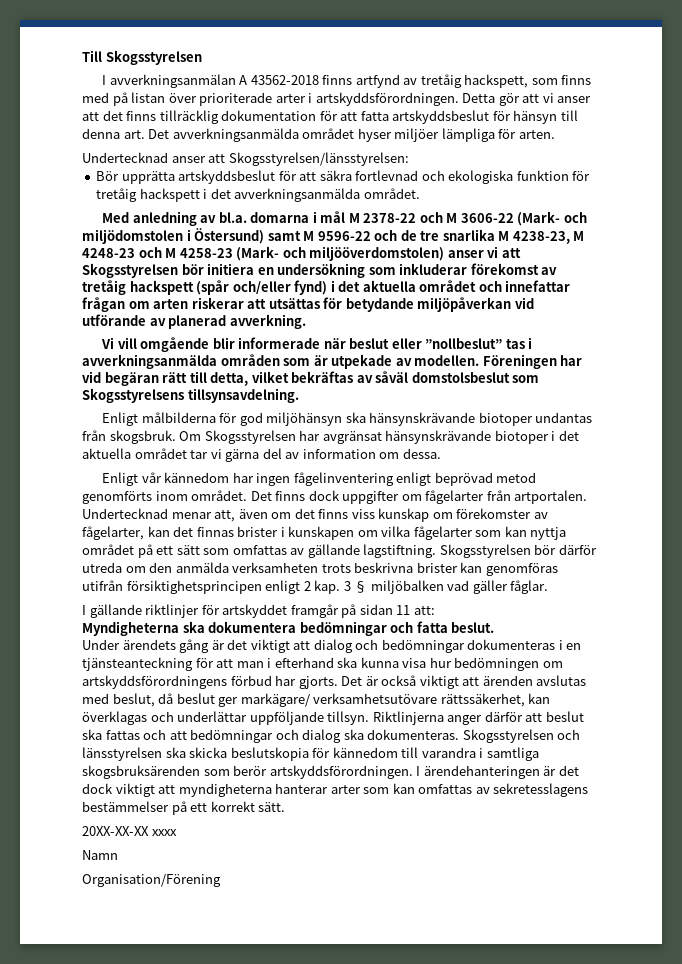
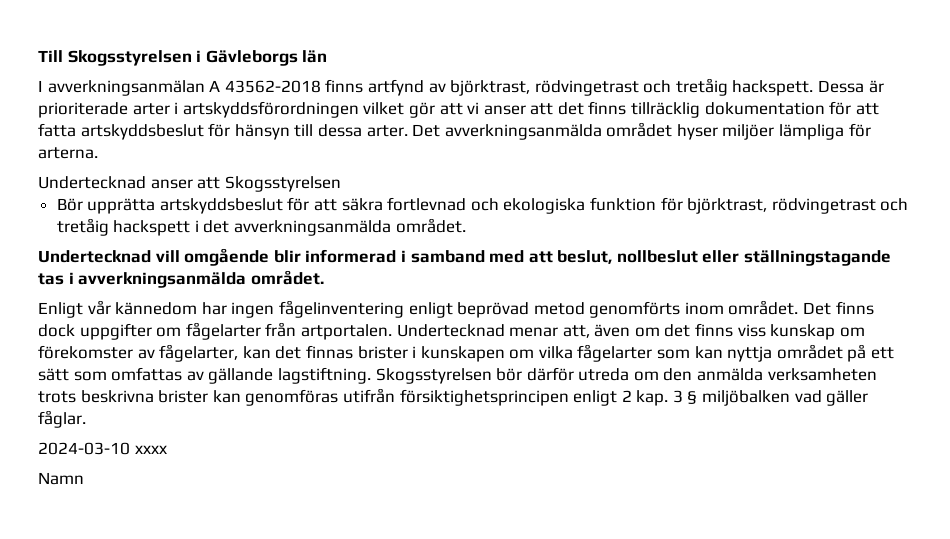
(202, 57) none -> [196,50,328,66] i Gävleborgs län
[420,74,592,88] [82,92,197,106] tretåig hackspett, som finns med på listan över -> [450,78,884,96] björktrast, rödvingetrast och tretåig hackspett. Dessa är
[315,92,496,106] artskyddsförordningen. Detta -> [182,101,405,118] artskyddsförordningen vilket
[82,128,145,139] denna art. -> [317,124,408,137] dessa arter.
[518,130,555,139] arten. -> [38,147,98,159] arterna.
[228,152,409,166] Skogsstyrelsen/länsstyrelsen: -> [224,176,341,192] Skogsstyrelsen
(591, 176) none -> [687,198,909,214] björktrast, rödvingetrast och
[102,211,587,226] [82,228,585,244] [82,246,521,261] [82,263,558,278] [82,280,571,295] [82,297,534,312] [82,314,306,329] [101,337,533,352] [82,354,583,369] [82,371,540,386] [82,388,299,403] [102,412,593,426] [82,430,579,444] [82,448,441,462] Med anledning av bl.a. domarna i mål M 2378-22 och M 3606-22 (Mark- och miljödomstolen i Östersund) samt M 9596-22 och de tre snarlika M 4238-23, M 4248-23 och M 4258-23 (Mark- och miljööverdomstolen) anser vi att Skogsstyrelsen bör initiera en undersökning som inkluderar förekomst av tretåig hackspett (spår och/eller fynd) i det aktuella området och innefattar frågan om arten riskerar att utsättas för betydande miljöpåverkan vid utförande av planerad avverkning. // Vi vill omgående blir informerade när beslut eller ”nollbeslut” tas i avverkningsanmälda områden som är utpekade av modellen. Föreningen har vid begäran rätt till detta, vilket bekräftas av såväl domstolsbeslut som Skogsstyrelsens tillsynsavdelning. // Enligt målbilderna för god miljöhänsyn ska hänsynskrävande biotoper undantas från skogsbruk. Om Skogsstyrelsen har avgränsat hänsynskrävande biotoper i det aktuella området tar vi gärna del av information om dessa. -> [38,248,892,266] [38,270,324,288] Undertecknad vill omgående blir informerad i samband med att beslut, nollbeslut eller ställningstagande tas i avverkningsanmälda området.
[82,604,435,618] [82,621,495,636] [82,639,582,653] [82,657,563,671] [82,675,587,689] [82,693,551,707] [82,711,584,725] [82,729,581,743] [82,747,539,761] [82,765,579,779] [82,783,589,797] [82,801,286,815] [82,826,149,836] I gällande riktlinjer för artskyddet framgår på sidan 11 att: // Myndigheterna ska dokumentera bedömningar och fatta beslut. // Under ärendets gång är det viktigt att dialog och bedömningar dokumenteras i en tjänsteanteckning för att man i efterhand ska kunna visa hur bedömningen om artskyddsförordningens förbud har gjorts. Det är också viktigt att ärenden avslutas med beslut, då beslut ger markägare/ verksamhetsutövare rättssäkerhet, kan överklagas och underlättar uppföljande tillsyn. Riktlinjerna anger därför att beslut ska fattas och att bedömningar och dialog ska dokumenteras. Skogsstyrelsen och länsstyrelsen ska skicka beslutskopia för kännedom till varandra i samtliga skogsbruksärenden som berör artskyddsförordningen. I ärendehanteringen är det dock viktigt att myndigheterna hanterar arter som kan omfattas av sekretesslagens bestämmelser på ett korrekt sätt. // 20XX-XX-XX -> [38,442,130,455] 2024-03-10
[82,874,221,887] // Organisation/Förening -> (84, 478) none

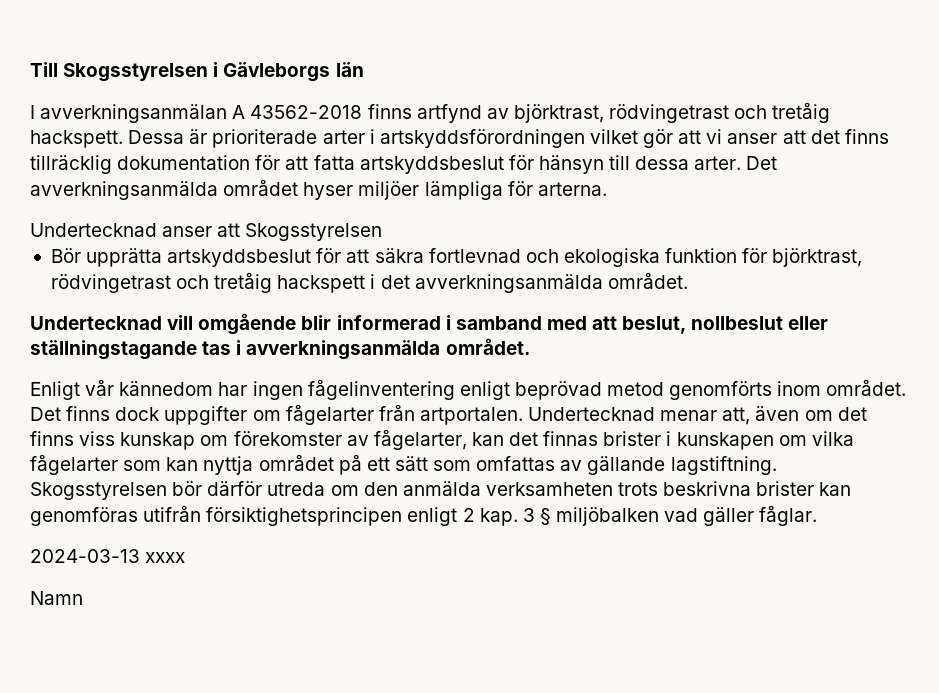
[38,442,130,455] 2024-03-10 -> [30,549,140,563] 2024-03-13

